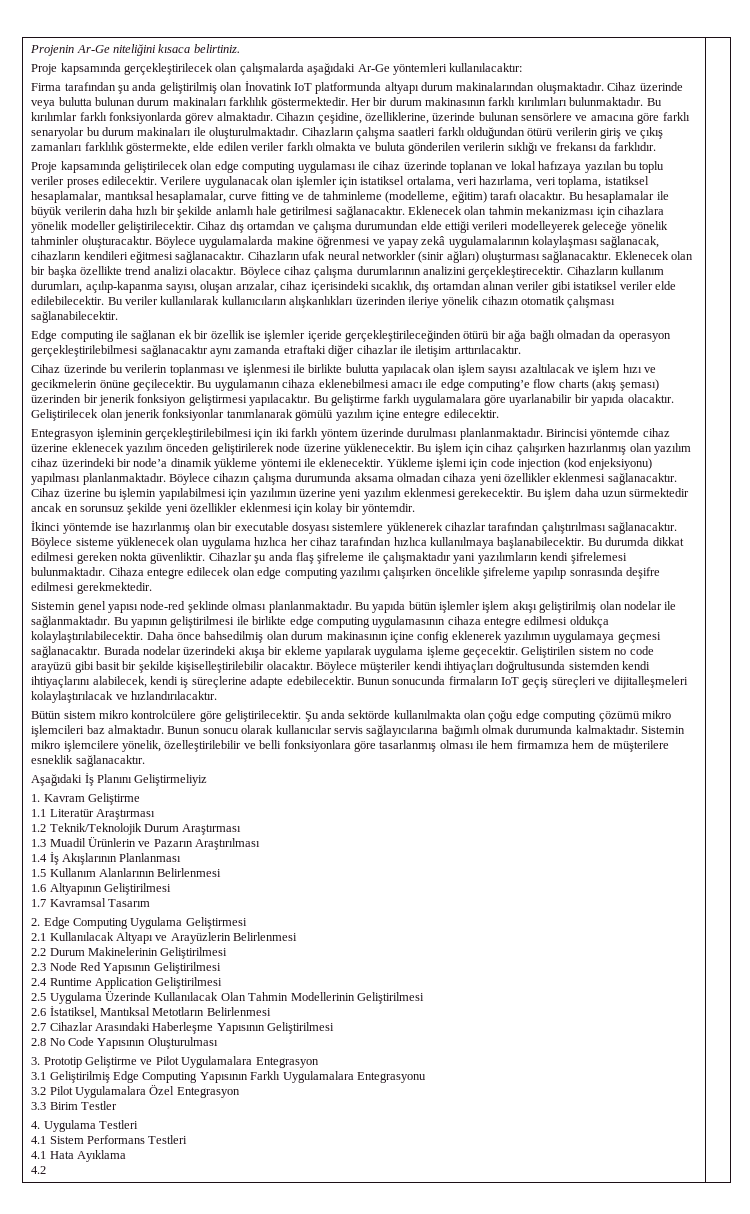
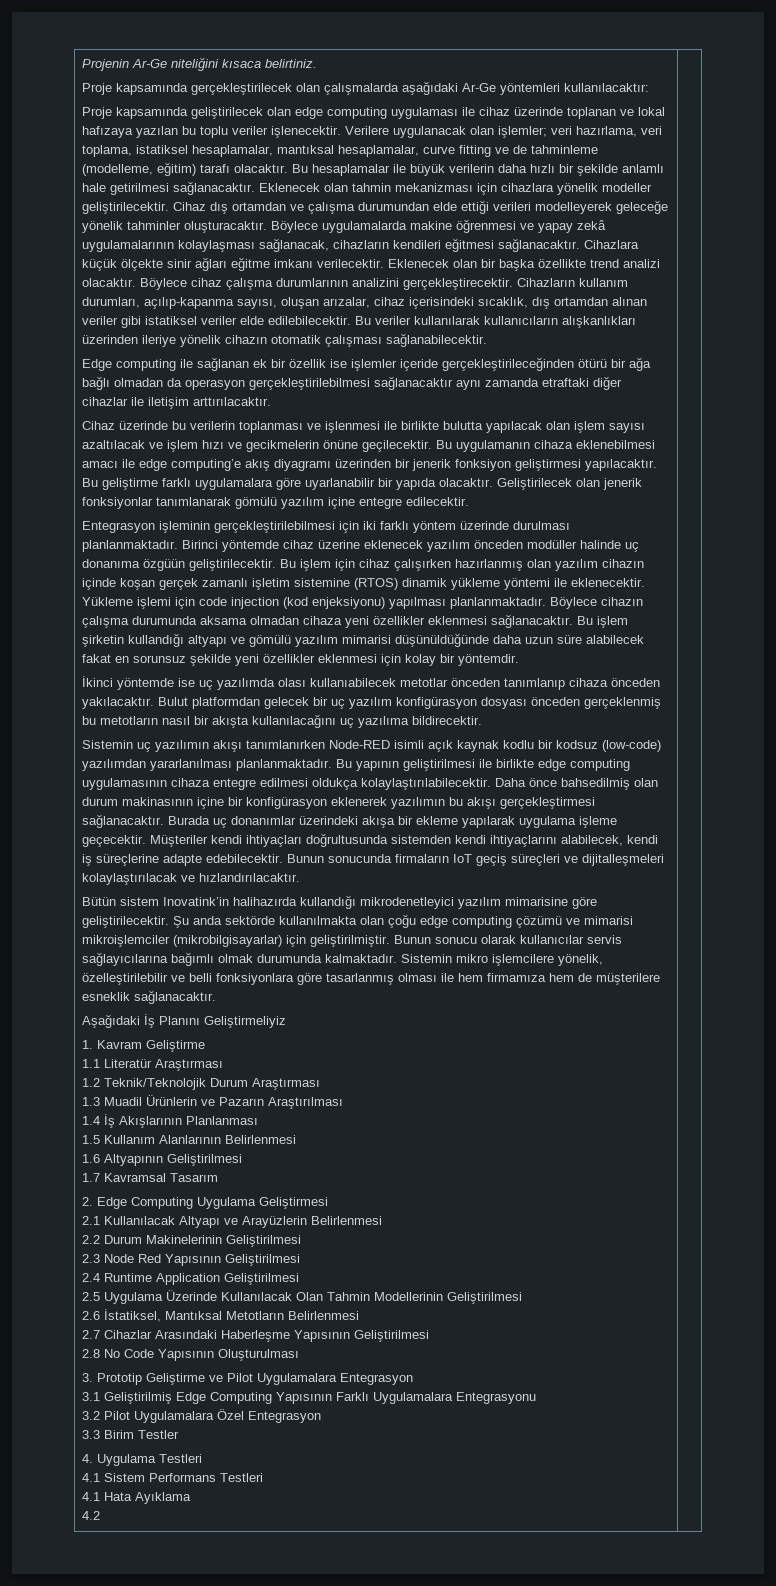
[31,81,683,94] [31,97,662,109] [31,112,690,124] [31,127,663,139] [31,142,657,154] // Firma tarafından şu anda geliştirilmiş olan İnovatink IoT platformunda altyapı durum makinalarından oluşmaktadır. Cihaz üzerinde veya bulutta bulunan durum makinaları farklılık göstermektedir. Her bir durum makinasının farklı kırılımları bulunmaktadır. Bu kırılımlar farklı fonksiyonlarda görev almaktadır. Cihazın çeşidine, özelliklerine, üzerinde bulunan sensörlere ve amacına göre farklı senaryolar bu durum makinaları ile oluşturulmaktadır. Cihazların çalışma saatleri farklı olduğundan ötürü verilerin giriş ve çıkış zamanları farklılık göstermekte, elde edilen veriler farklı olmakta ve buluta gönderilen verilerin sıklığı ve frekansı da farklıdır. -> (650, 87) none
[66,176,158,188] proses edilecektir. -> [271,126,342,138] işlenecektir.
[295,176,454,188] işlemler için istatiksel ortalama, -> [498,126,548,138] işlemler;
[247,251,612,263] Cihazların ufak neural networkler (sinir ağları) oluşturması sağlanacaktır. -> [584,240,640,249] [82,257,385,271] Cihazlara küçük ölçekte sinir ağları eğitme imkanı verilecektir.
[533,379,659,391] flow charts (akış şeması) -> [245,459,332,471] akış diyagramı
[546,429,589,437] Birincisi -> [182,540,219,549] Birinci
[211,443,414,455] geliştirilerek node üzerine yüklenecektir. -> [527,540,640,552] [82,559,277,571] modüller halinde uç donanıma özgüün geliştirilecektir.
[31,458,168,467] cihaz üzerindeki bir node’a -> [602,559,645,568] [82,578,399,590] cihazın içinde koşan gerçek zamanlı işletim sistemine (RTOS)
[31,488,690,500] [31,503,63,512] Cihaz üzerine bu işlemin yapılabilmesi için yazılımın üzerine yeni yazılım eklenmesi gerekecektir. Bu işlem daha uzun sürmektedir ancak -> [577,616,629,628] [82,633,645,647] [82,654,112,663] Bu işlem şirketin kullandığı altyapı ve gömülü yazılım mimarisi düşünüldüğünde daha uzun süre alabilecek fakat
[132,522,678,534] [31,537,684,549] [31,552,627,564] [31,567,661,579] [31,582,152,594] [31,601,677,613] [31,616,111,628] hazırlanmış olan bir executable dosyası sistemlere yüklenerek cihazlar tarafından çalıştırılması sağlanacaktır. Böylece sisteme yüklenecek olan uygulama hızlıca her cihaz tarafından hızlıca kullanılmaya başlanabilecektir. Bu durumda dikkat edilmesi gereken nokta güvenliktir. Cihazlar şu anda flaş şifreleme ile çalışmaktadır yani yazılımların kendi şifrelemesi bulunmaktadır. Cihaza entegre edilecek olan edge computing yazılımı çalışırken öncelikle şifreleme yapılıp sonrasında deşifre edilmesi gerekmektedir. // Sistemin genel yapısı node-red şeklinde olması planlanmaktadır. Bu yapıda bütün işlemler işlem akışı geliştirilmiş olan nodelar ile sağlanmaktadır. -> [199,678,661,690] [82,697,662,709] [82,714,483,728] [82,740,662,752] [82,759,333,771] uç yazılımda olası kullanıabilecek metotlar önceden tanımlanıp cihaza önceden yakılacaktır. Bulut platformdan gelecek bir uç yazılım konfigürasyon dosyası önceden gerçeklenmiş bu metotların nasıl bir akışta kullanılacağını uç yazılıma bildirecektir. // Sistemin uç yazılımın akışı tanımlanırken Node-RED isimli açık kaynak kodlu bir kodsuz (low-code) yazılımdan yararlanılması planlanmaktadır.
[417,631,661,643] [31,646,182,658] config eklenerek yazılımın uygulamaya geçmesi sağlanacaktır. Burada nodelar -> [228,797,596,809] [82,814,297,828] bir konfigürasyon eklenerek yazılımın bu akışı gerçekleştirmesi sağlanacaktır. Burada uç donanımlar
[521,646,654,658] [31,661,412,673] Geliştirilen sistem no code arayüzü gibi basit bir şekilde kişiselleştirilebilir olacaktır. Böylece müşteriler -> [150,835,209,847] Müşteriler
[99,710,197,719] mikro kontrolcülere -> [163,895,569,909] Inovatink’in halihazırda kullandığı mikrodenetleyici yazılım mimarisine
[641,710,671,719] [31,725,165,737] mikro işlemcileri baz almaktadır. -> [566,916,634,925] [82,935,391,947] ve mimarisi mikroişlemciler (mikrobilgisayarlar) için geliştirilmiştir.

